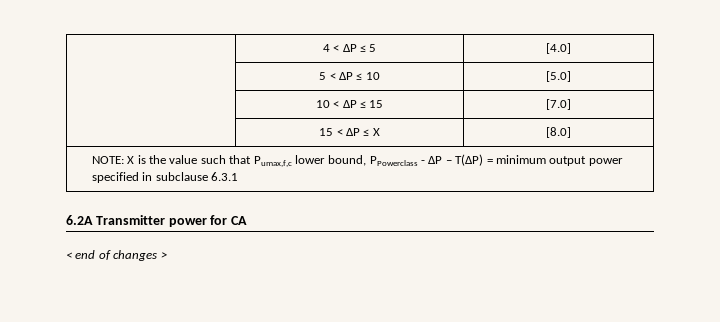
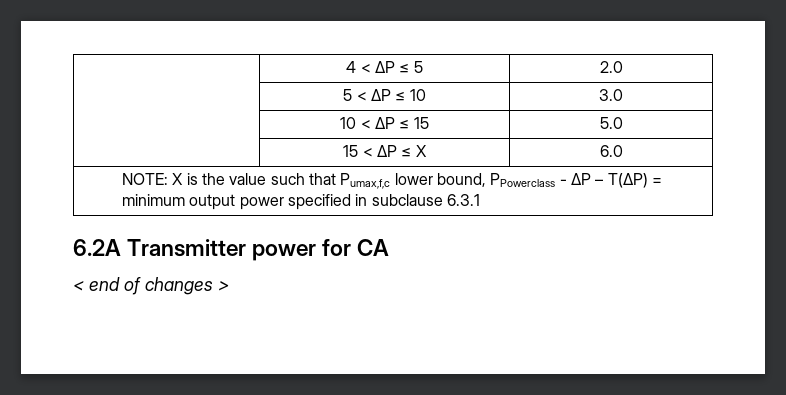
[546,43,571,54] [4.0] -> [599,61,623,73] 2.0
[546,71,571,82] [5.0] -> [599,89,623,101] 3.0
[546,99,571,110] [7.0] -> [599,117,623,129] 5.0
[546,127,571,138] [8.0] -> [599,145,623,157] 6.0

